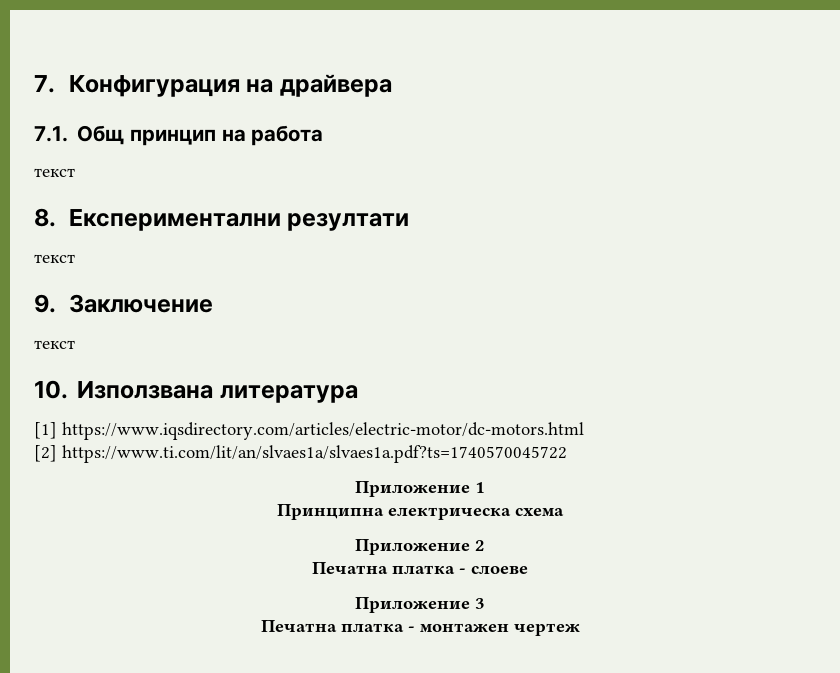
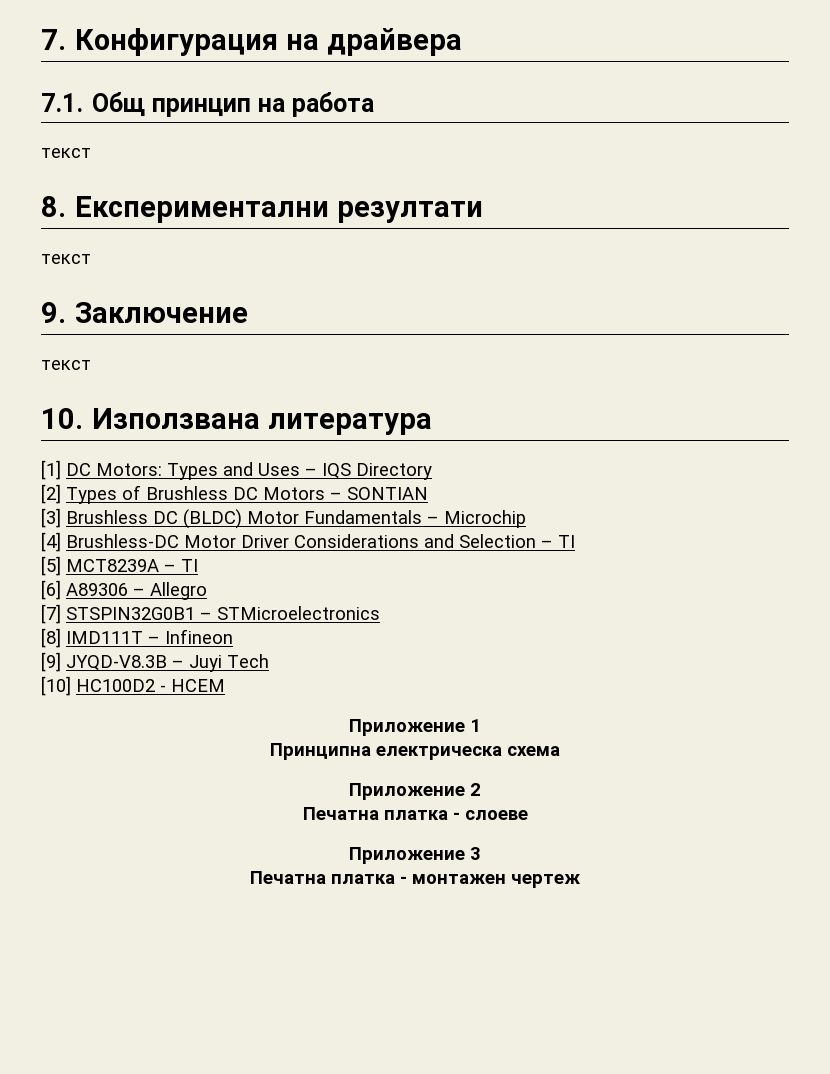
[62,422,584,440] [34,445,567,463] https://www.iqsdirectory.com/articles/electric-motor/dc-motors.html // [2] https://www.ti.com/lit/an/slvaes1a/slvaes1a.pdf?ts=1740570045722 -> [66,462,432,480] [41,484,428,504] [41,508,526,529] [41,532,575,552] [41,556,198,576] [41,580,207,600] [41,604,380,624] [41,628,233,648] [41,652,269,672] [41,676,225,696] DC Motors: Types and Uses – IQS Directory // [2] Types of Brushless DC Motors – SONTIAN // [3] Brushless DC (BLDC) Motor Fundamentals – Microchip // [4] Brushless-DC Motor Driver Considerations and Selection – TI // [5] MCT8239A – TI // [6] A89306 – Allegro // [7] STSPIN32G0B1 – STMicroelectronics // [8] IMD111T – Infineon // [9] JYQD-V8.3B – Juyi Tech // [10] HC100D2 - HCEM

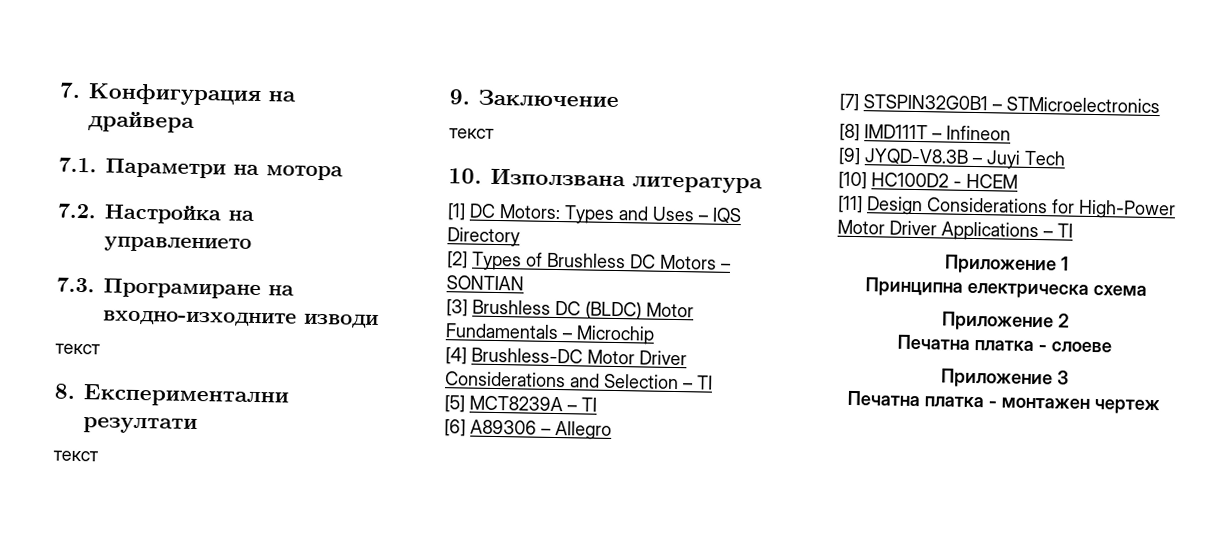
[92,92,374,117] Общ принцип на работа -> [105,158,343,181] [57,203,254,225] [104,236,252,253] [56,277,294,300] [103,310,379,329] Параметри на мотора // 7.2. Настройка на управлението // 7.3. Програмиране на входно-изходните изводи
(225, 685) none -> [837,195,1176,220] [837,219,1073,242] // [11] Design Considerations for High-Power Motor Driver Applications – TI

